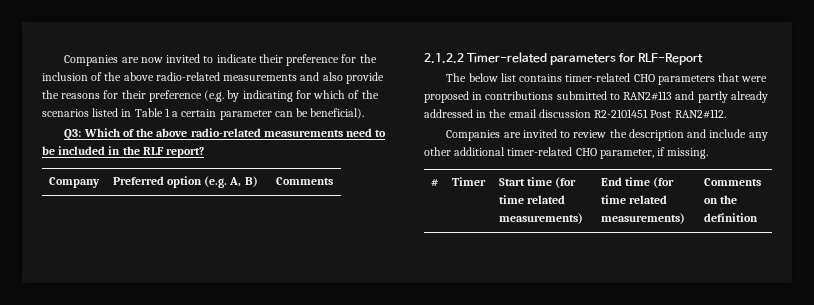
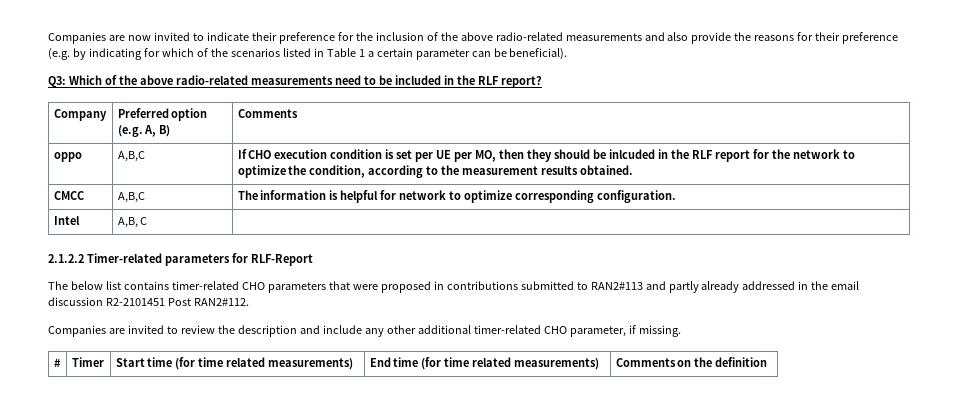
(333, 181) none -> [53,152,82,162] [117,151,145,162] [237,149,855,162] [237,165,634,178] [53,191,84,200] [117,192,145,203] [237,190,677,203] [53,216,80,225] [117,217,148,228] // oppo | A,B,C | If CHO execution condition is set per UE per MO, then they should be inlcuded in the RLF report for the network to optimize the condition, according to the measurement results obtained. // CMCC | A,B,C | The information is helpful for network to optimize corresponding configuration. // Intel | A,B, C |

